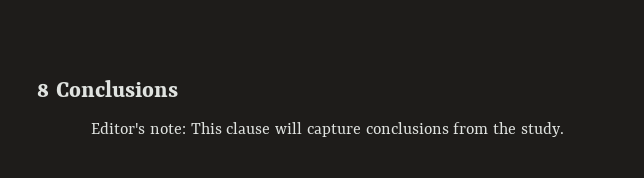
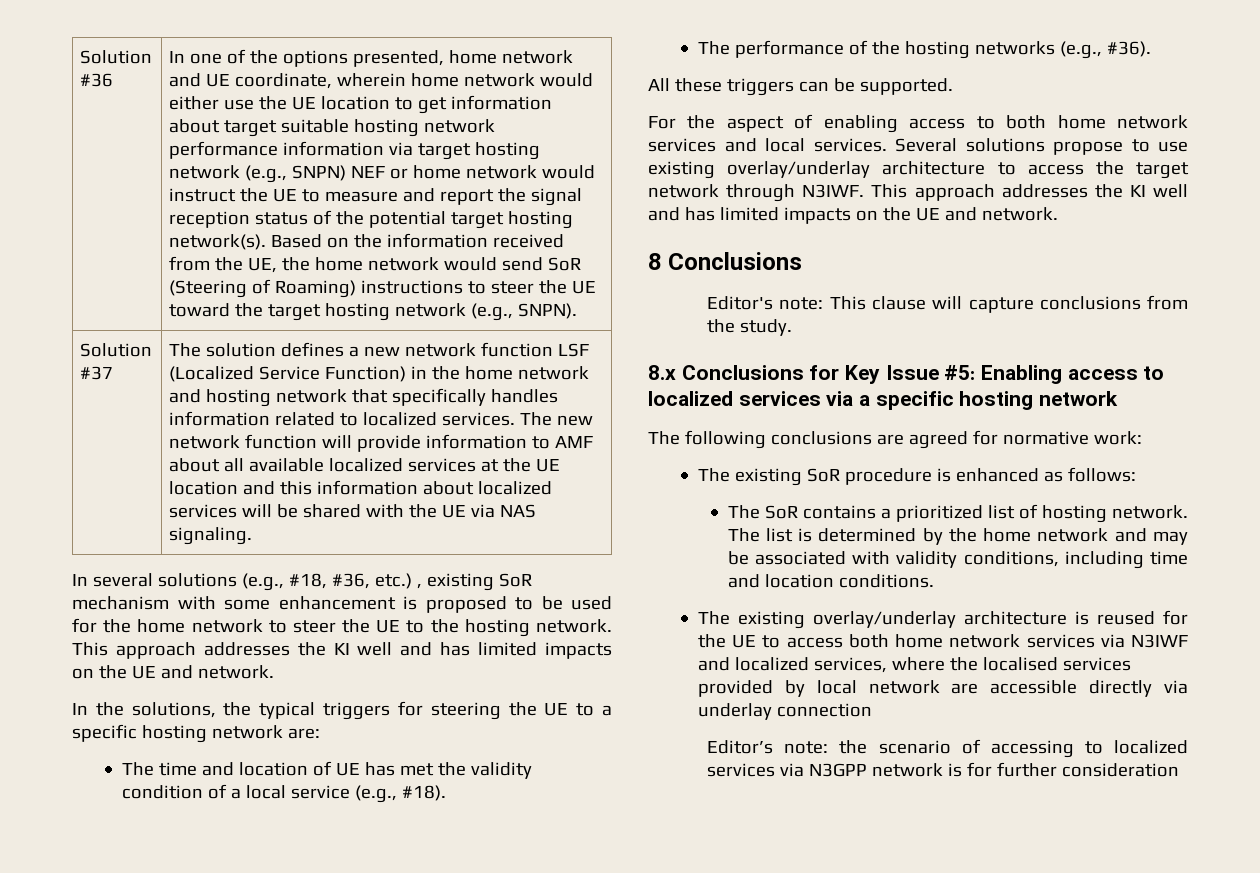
(37, 90) none -> [79,50,152,64] [79,73,113,87] [168,49,573,67] [168,73,593,89] [168,95,552,114] [168,119,495,137] [168,141,540,160] [168,165,595,183] [168,188,582,206] [168,210,573,229] [168,233,564,250] [168,256,581,273] [168,279,596,298] [168,303,577,321] [79,343,152,357] [79,366,113,380] [168,342,589,357] [168,366,589,382] [168,388,558,407] [168,411,593,426] [168,434,593,452] [168,458,560,472] [168,480,552,495] [168,504,536,518] [168,527,252,545] [72,573,532,591] [72,596,612,613] [72,618,612,637] [72,642,612,659] [72,665,274,679] [72,701,612,720] [72,724,320,743] [121,761,532,779] [121,784,446,803] [697,40,1151,59] [648,78,953,96] [648,114,1188,133] [648,138,1188,155] [648,161,1189,179] [648,184,1188,202] [648,207,1058,224] Solution #36 | In one of the options presented, home network and UE coordinate, wherein home network would either use the UE location to get information about target suitable hosting network performance information via target hosting network (e.g., SNPN) NEF or home network would instruct the UE to measure and report the signal reception status of the potential target hosting network(s). Based on the information received from the UE, the home network would send SoR (Steering of Roaming) instructions to steer the UE toward the target hosting network (e.g., SNPN). // Solution #37 | The solution defines a new network function LSF (Localized Service Function) in the home network and hosting network that specifically handles information related to localized services. The new network function will provide information to AMF about all available localized services at the UE location and this information about localized services will be shared with the UE via NAS signaling. // In several solutions (e.g., #18, #36, etc.) , existing SoR mechanism with some enhancement is proposed to be used for the home network to steer the UE to the hosting network. This approach addresses the KI well and has limited impacts on the UE and network. // In the solutions, the typical triggers for steering the UE to a specific hosting network are: // The time and location of UE has met the validity condition of a local service (e.g., #18). // The performance of the hosting networks (e.g., #36). // All these triggers can be supported. // For the aspect of enabling access to both home network services and local services. Several solutions propose to use existing overlay/underlay architecture to access the target network through N3IWF. This approach addresses the KI well and has limited impacts on the UE and network. //
(564, 129) none -> [648,365,1165,384] [648,391,1119,410] [648,430,1142,449] [697,467,1136,486] [727,504,1188,523] [727,528,1188,545] [727,551,1188,569] [727,574,934,588] [697,610,1188,629] [697,634,1188,648] [697,657,1131,673] [697,680,1188,697] [697,703,872,720] [707,739,1188,758] [707,762,1180,777] // 8.x Conclusions for Key Issue #5: Enabling access to localized services via a specific hosting network // The following conclusions are agreed for normative work: // The existing SoR procedure is enhanced as follows: // The SoR contains a prioritized list of hosting network. The list is determined by the home network and may be associated with validity conditions, including time and location conditions. // The existing overlay/underlay architecture is reused for the UE to access both home network services via N3IWF and localized services, where the localised services provided by local network are accessible directly via underlay connection // Editor’s note: the scenario of accessing to localized services via N3GPP network is for further consideration

